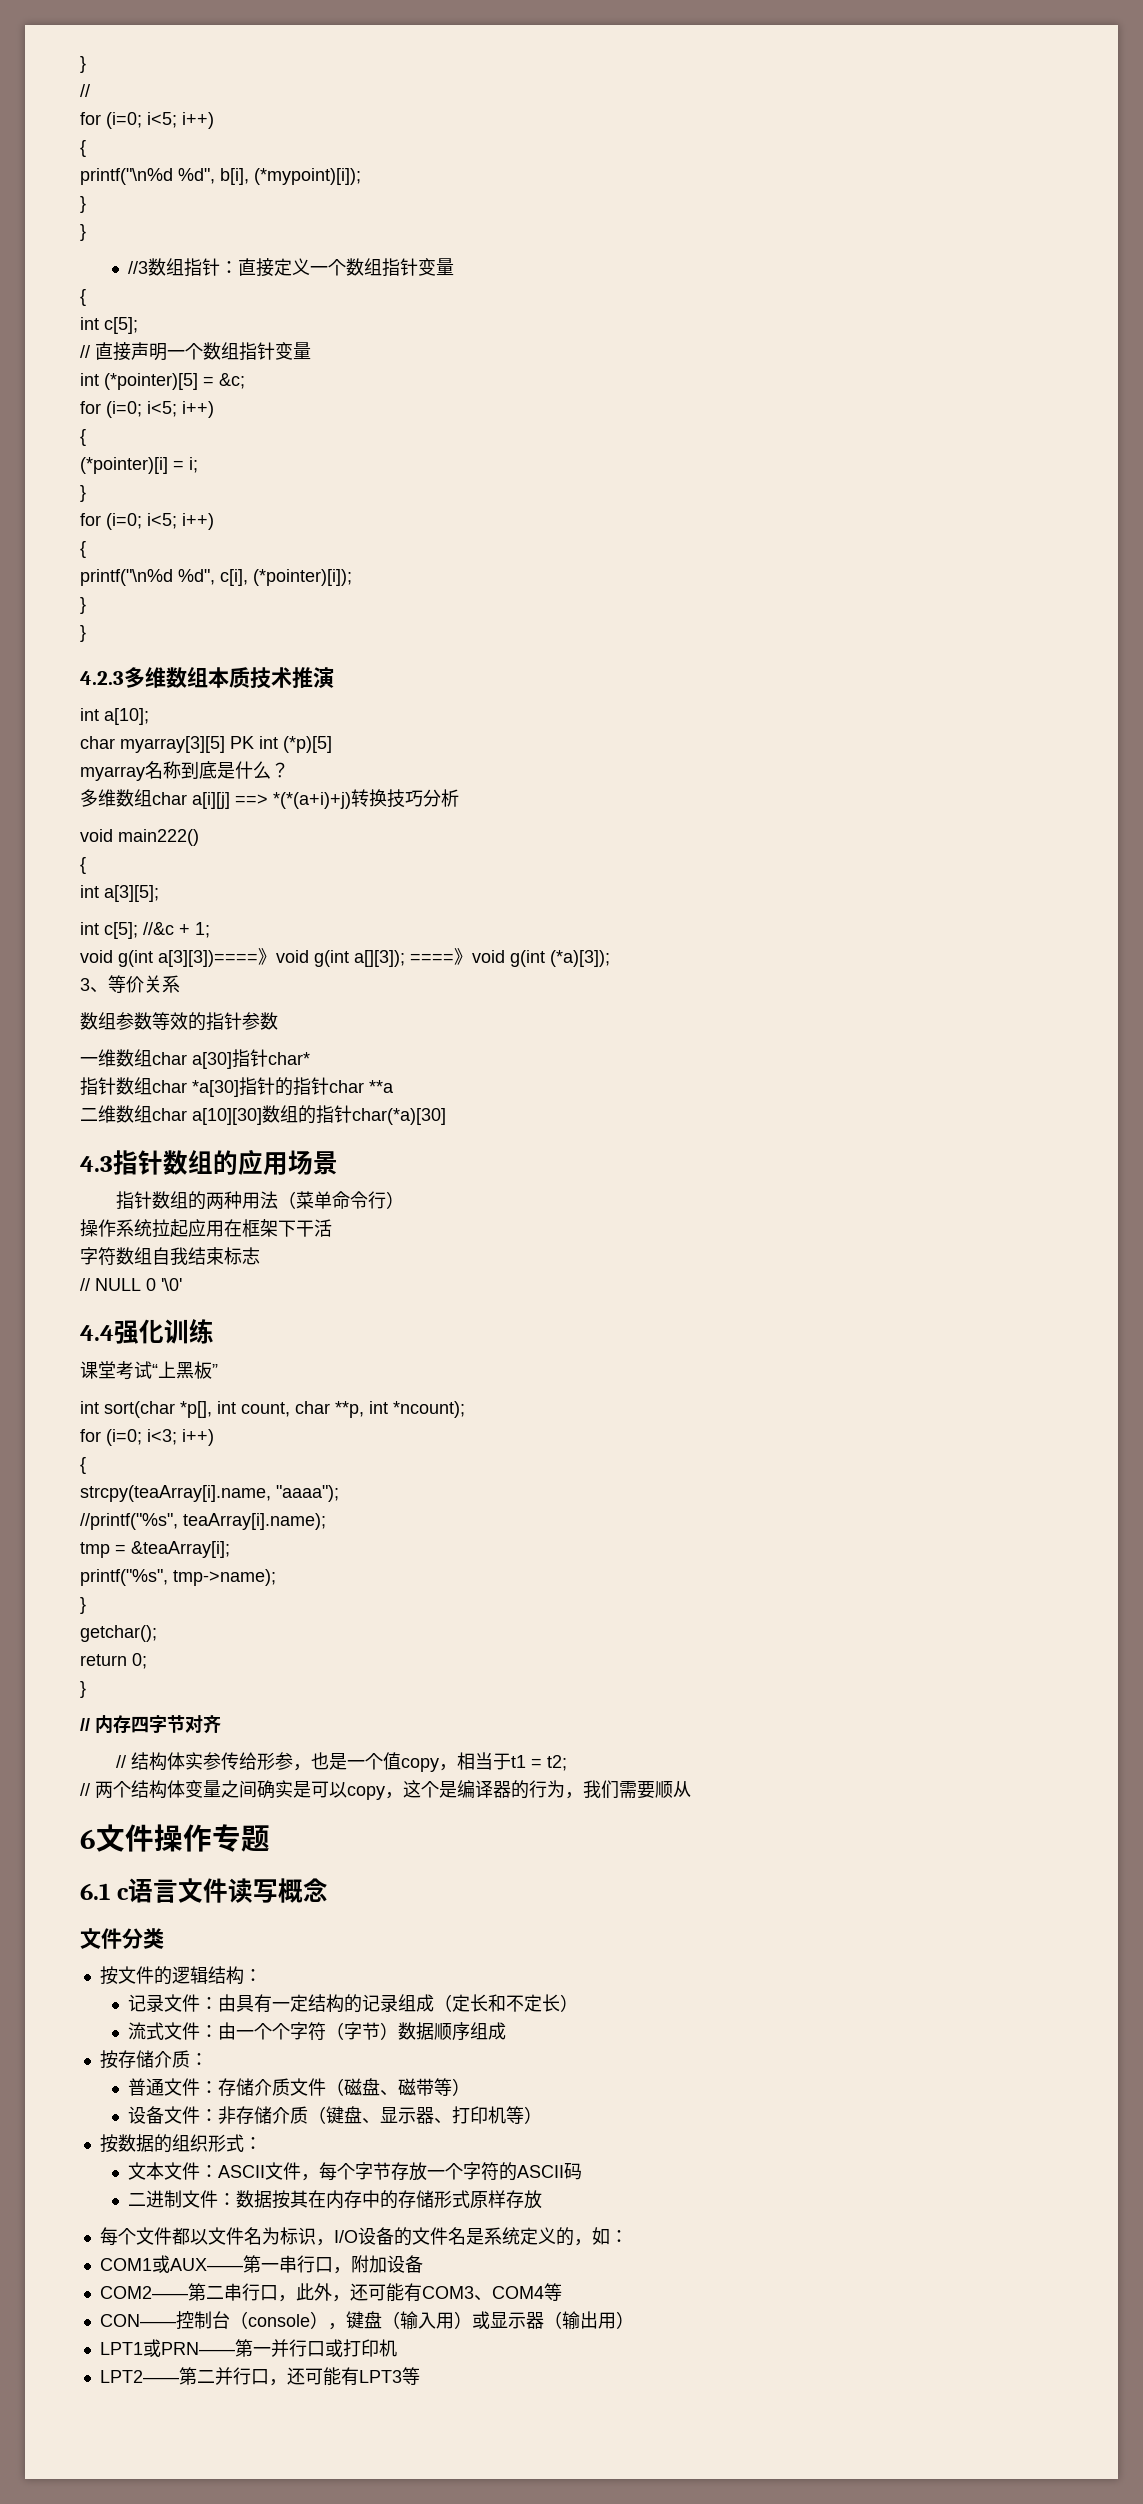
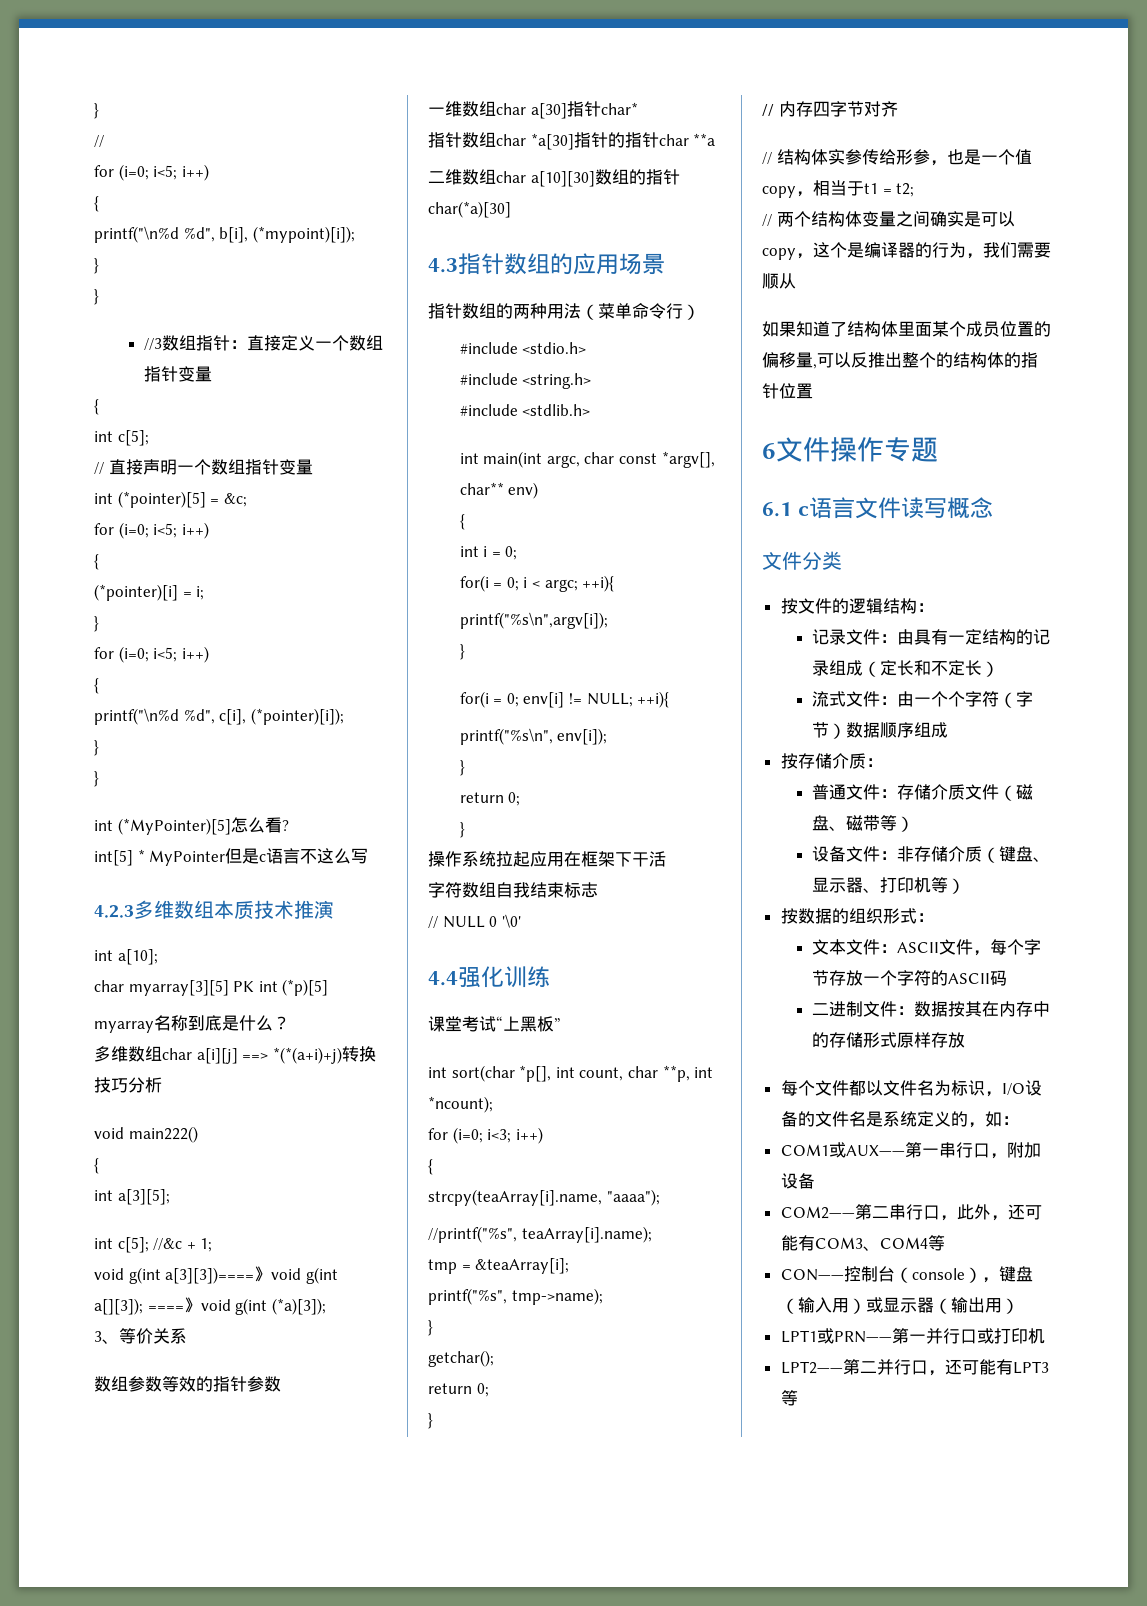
(86, 633) none -> [94,817,289,835] [94,848,369,866] // int (*MyPointer)[5]怎么看? // int[5] * MyPointer但是c语言不这么写
(405, 1200) none -> [459,342,587,354] [459,373,592,389] [459,404,591,416] [459,451,715,468] [459,482,539,499] [459,514,465,530] [459,546,518,560] [459,575,615,592] [459,612,608,629] [459,644,465,660] [459,691,670,708] [459,728,608,745] [459,760,465,776] [459,792,521,806] [459,822,465,838] // #include <stdio.h> // #include <string.h> // #include <stdlib.h> // int main(int argc, char const *argv[], char** env) // { // int i = 0; // for(i = 0; i < argc; ++i){ // printf("%s\n",argv[i]); // } // for(i = 0; env[i] != NULL; ++i){ // printf("%s\n", env[i]); // } // return 0; // }
(691, 1789) none -> [762,321,1051,337] [762,352,1038,369] [762,383,813,399] // 如果知道了结构体里面某个成员位置的偏移量,可以反推出整个的结构体的指针位置

